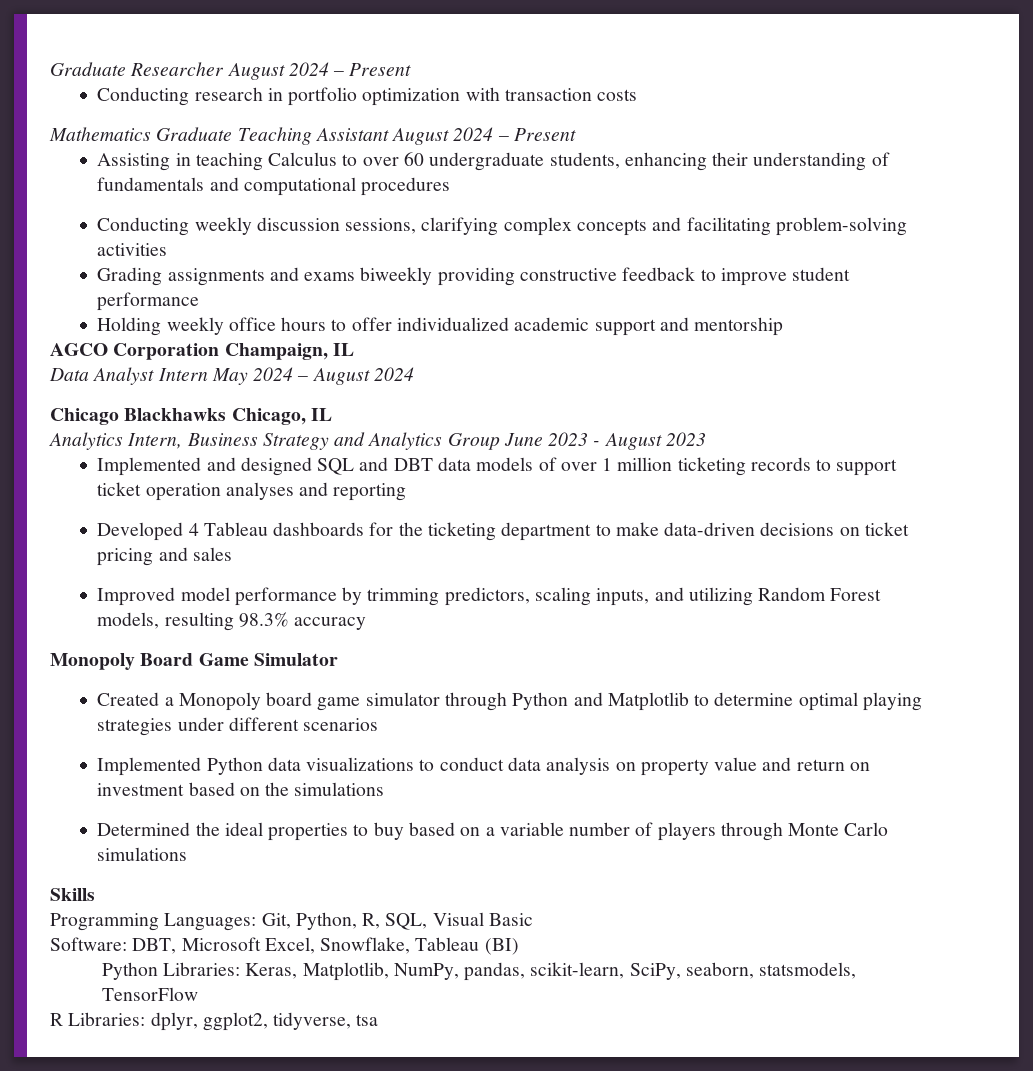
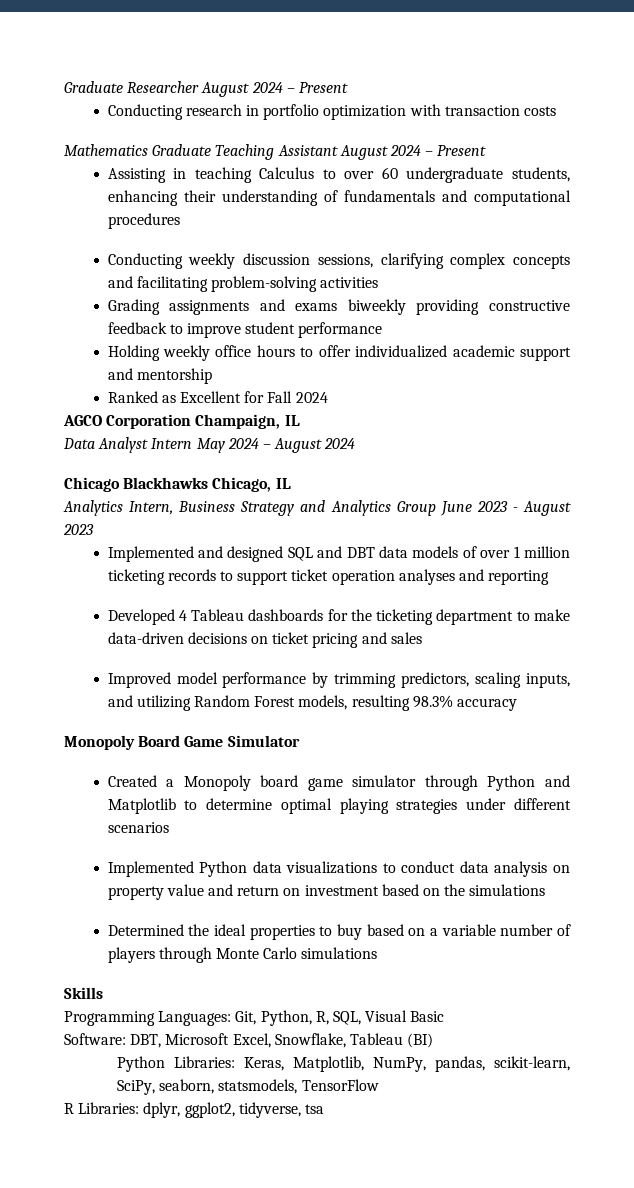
(784, 326) none -> [107,391,328,403] // Ranked as Excellent for Fall 2024

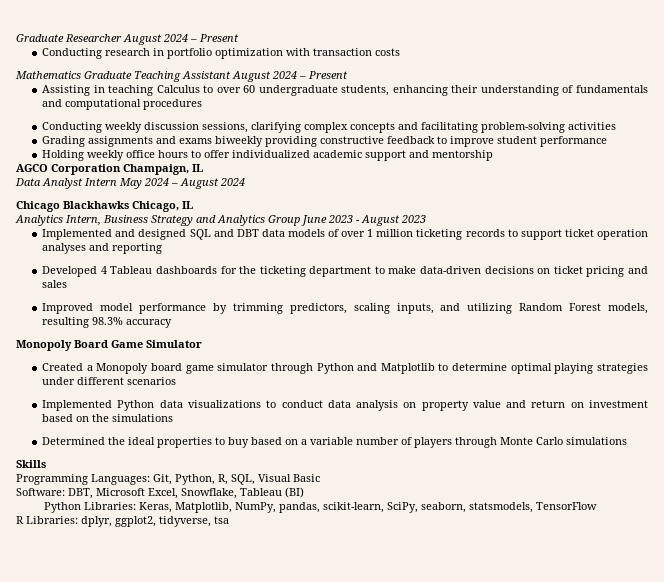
[107,391,328,403] // Ranked as Excellent for Fall 2024 -> (494, 155) none

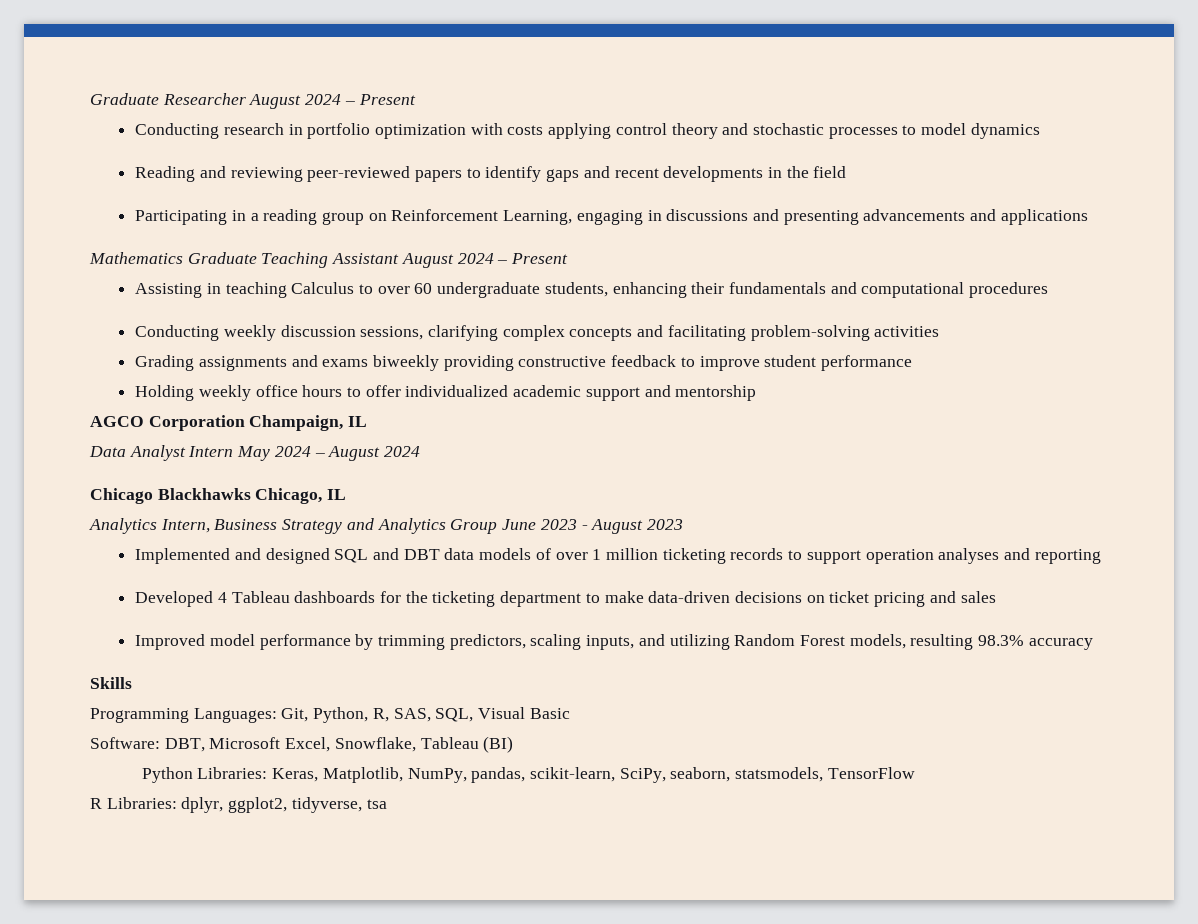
[313,48,373,56] transaction -> (503, 129) none
(401, 52) none -> [548,123,1040,139] [135,166,847,182] [135,209,1088,225] applying control theory and stochastic processes to model dynamics // Reading and reviewing peer-reviewed papers to identify gaps and recent developments in the field // Participating in a reading group on Reinforcement Learning, engaging in discussions and presenting advancements and applications
[480,85,574,96] understanding of -> (725, 288) none
[564,229,594,237] ticket -> (861, 557) none
[16,340,202,351] [42,363,649,374] [42,377,177,385] [42,400,649,411] [42,414,174,422] [42,437,628,448] // Monopoly Board Game Simulator // Created a Monopoly board game simulator through Python and Matplotlib to determine optimal playing strategies under different scenarios // Implemented Python data visualizations to conduct data analysis on property value and return on investment based on the simulations // Determined the ideal properties to buy based on a variable number of players through Monte Carlo simulations -> (1093, 644) none
(228, 479) none -> [393,708,431,722] SAS,

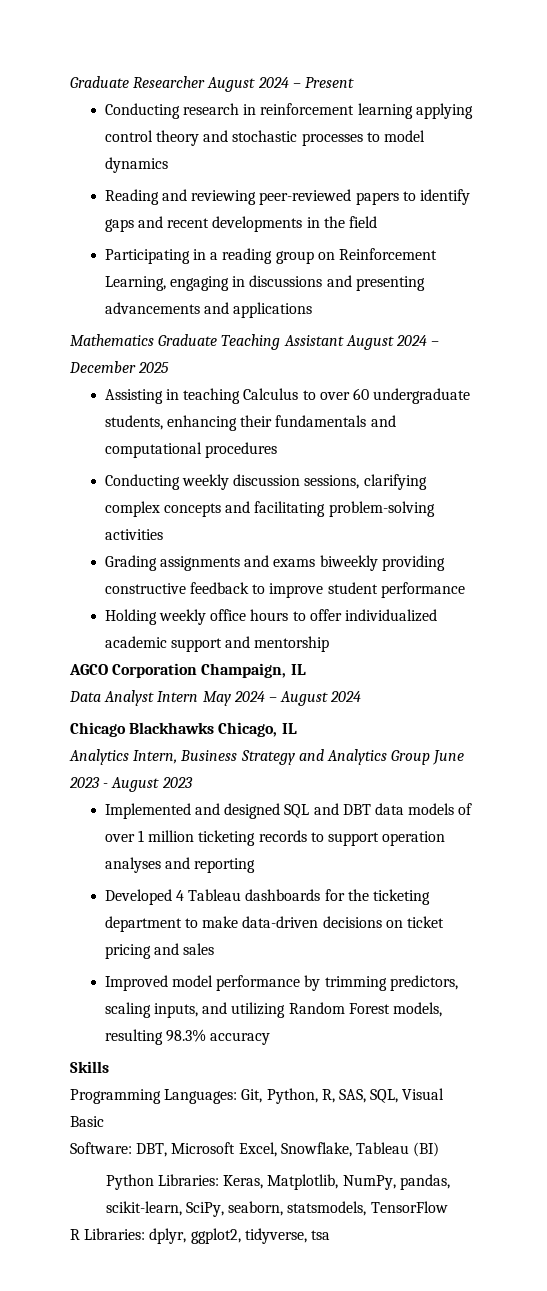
[307,123,544,139] portfolio optimization with costs -> [260,103,413,119] reinforcement learning
[511,253,569,264] Present -> [69,361,170,373] December 2025

